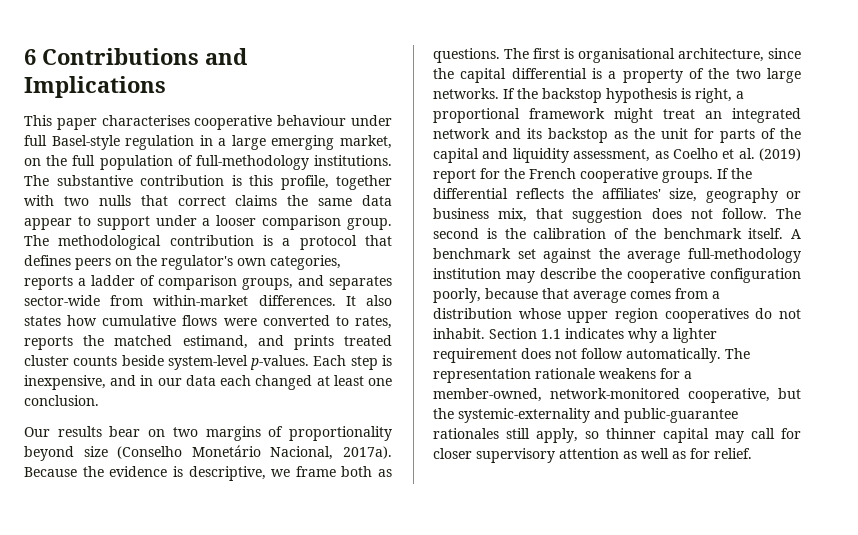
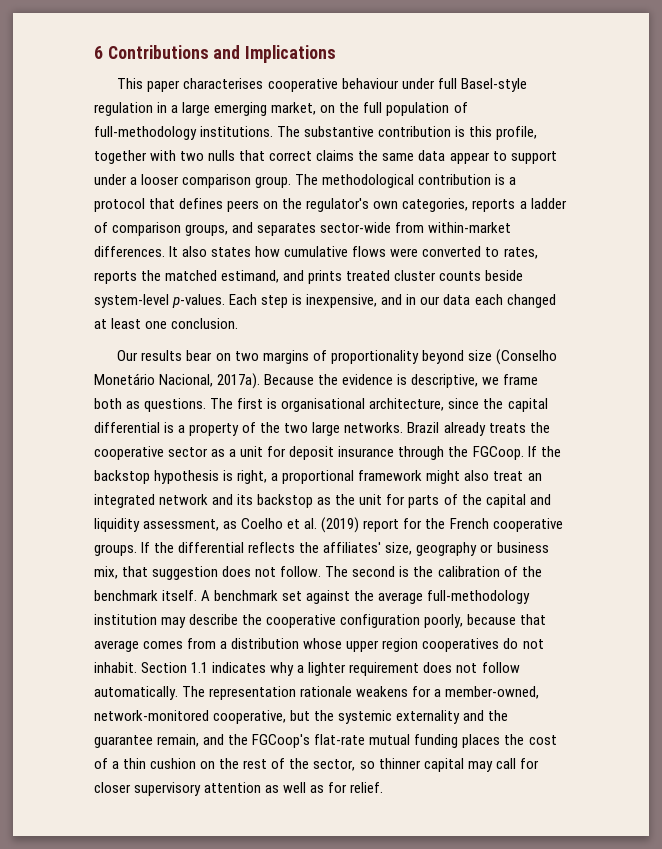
(499, 93) none -> [407,422,550,436] [94,446,524,460] Brazil already treats the cooperative sector as a unit for deposit insurance through the FGCoop.
(653, 115) none -> [464,470,490,481] also
[458,408,738,423] [433,428,578,443] systemic-externality and public-guarantee rationales still apply, -> [338,710,509,724] [94,734,557,748] [94,758,356,771] systemic externality and the guarantee remain, and the FGCoop's flat-rate mutual funding places the cost of a thin cushion on the rest of the sector,

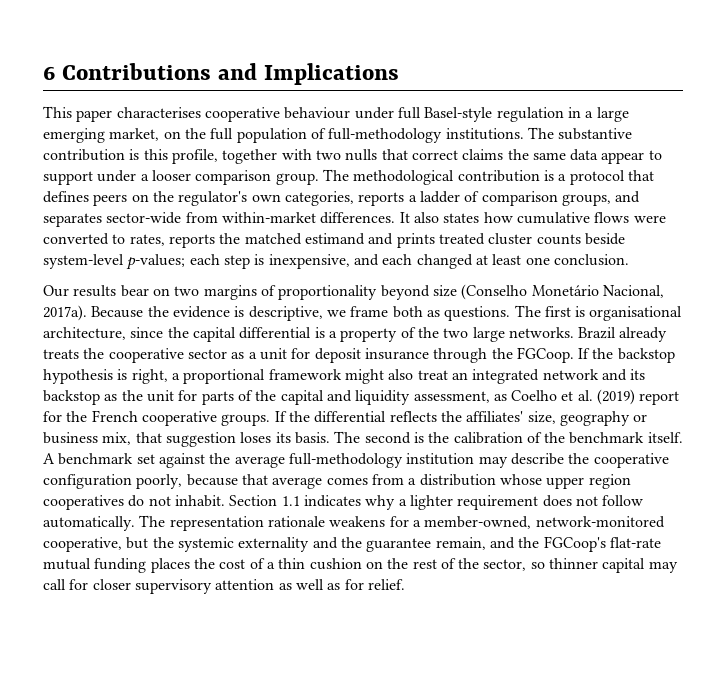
[221,270,280,283] estimand, -> [304,233,365,245] estimand
[172,294,258,308] p-values. Each -> [126,254,220,270] p-values; each
[406,294,471,305] in our data -> (379, 260) none
[222,566,322,577] does not follow. -> [240,432,330,444] loses its basis.

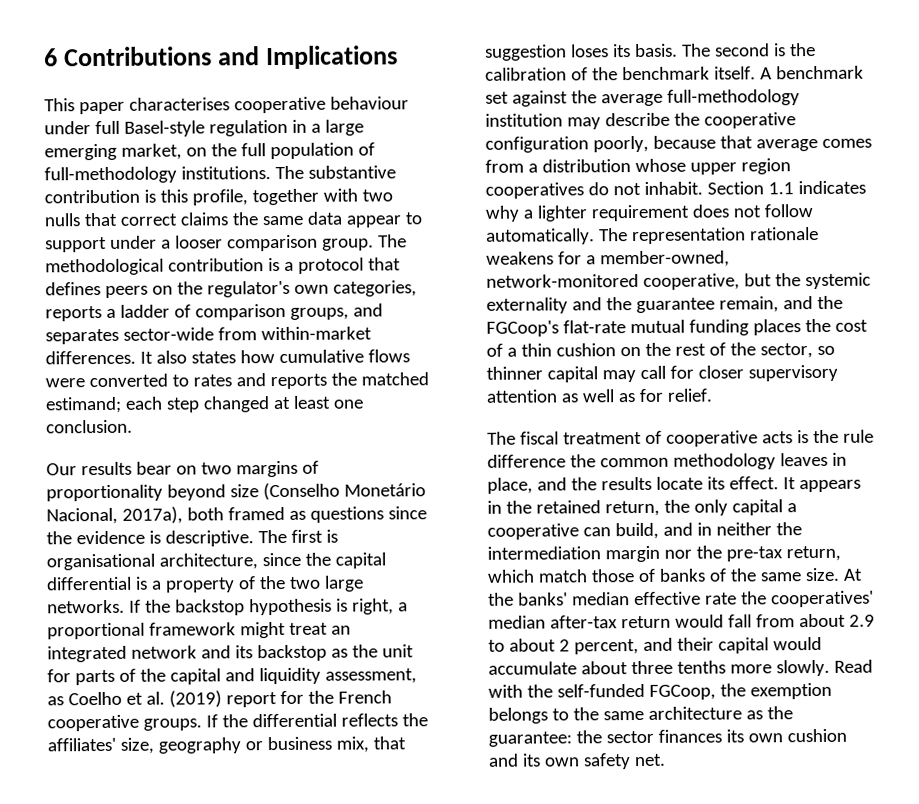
[129,234,165,246] rates, -> [192,373,266,387] rates and
[304,233,625,248] [43,254,413,270] estimand and prints treated cluster counts beside system-level p-values; each step is inexpensive, and each -> [45,396,200,414] estimand; each step
[43,305,511,321] 2017a). Because the evidence is descriptive, we frame both as questions. -> [121,506,427,524] [46,530,254,547] 2017a), both framed as questions since the evidence is descriptive.
[578,327,668,342] [43,347,574,363] Brazil already treats the cooperative sector as a unit for deposit insurance through the FGCoop. -> (125, 606) none
[388,369,414,380] also -> (286, 630) none
(405, 584) none -> [487,429,874,447] [487,452,847,470] [487,476,861,494] [487,499,797,517] [487,522,802,540] [487,545,841,563] [487,567,863,583] [488,590,874,608] [488,613,875,629] [488,636,822,655] [488,659,873,677] [488,682,832,700] [488,706,793,724] [488,728,847,747] [488,753,666,770] // The fiscal treatment of cooperative acts is the rule difference the common methodology leaves in place, and the results locate its effect. It appears in the retained return, the only capital a cooperative can build, and in neither the intermediation margin nor the pre-tax return, which match those of banks of the same size. At the banks' median effective rate the cooperatives' median after-tax return would fall from about 2.9 to about 2 percent, and their capital would accumulate about three tenths more slowly. Read with the self-funded FGCoop, the exemption belongs to the same architecture as the guarantee: the sector finances its own cushion and its own safety net.

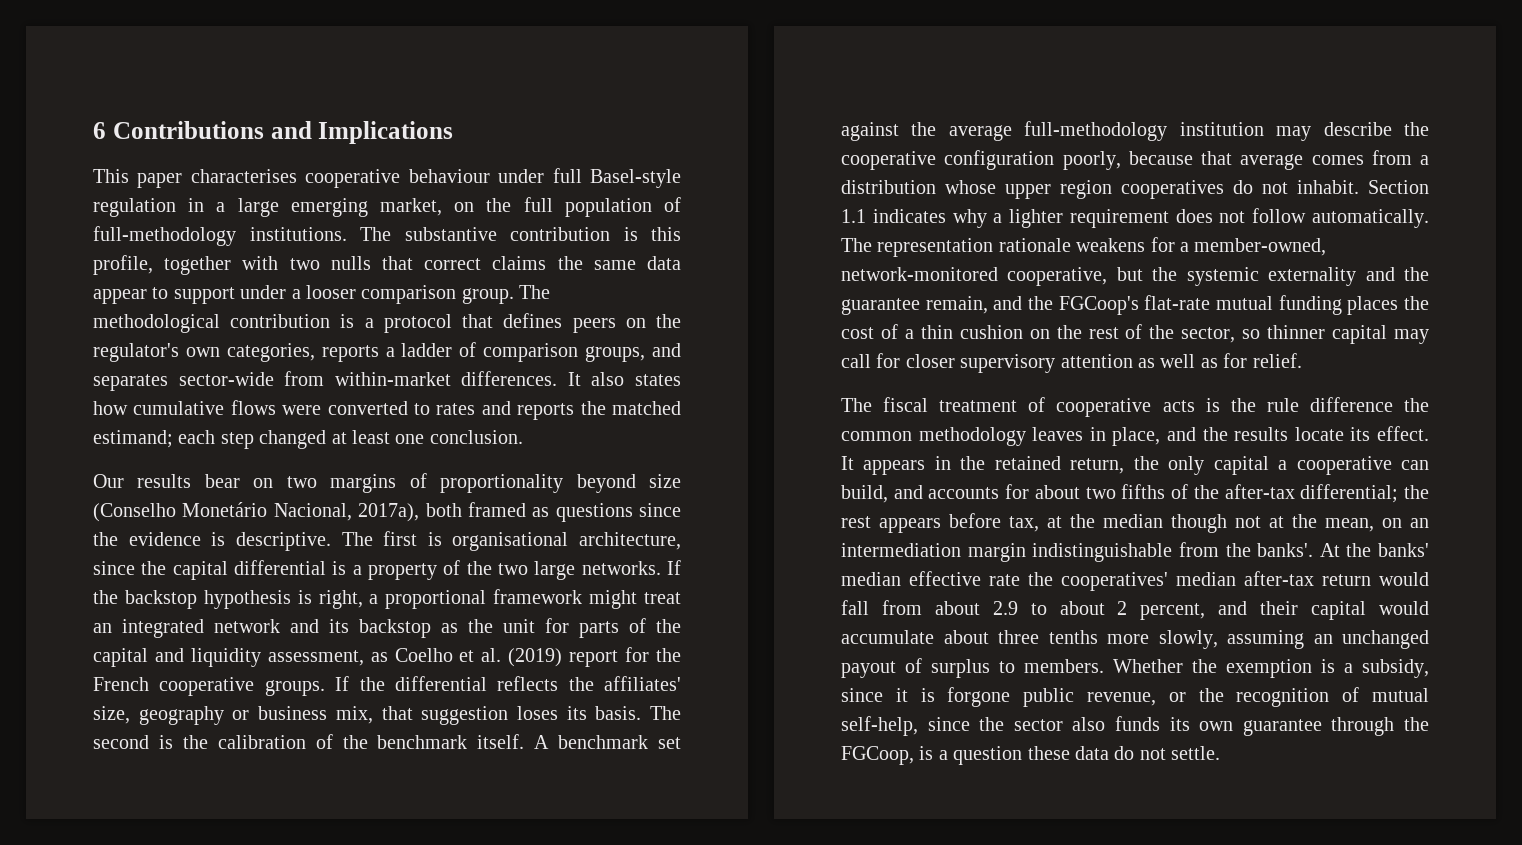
[696,522,802,536] [487,545,841,563] [487,567,840,583] in neither the intermediation margin nor the pre-tax return, which match those of banks of the same size. -> [928,484,1429,503] [841,513,1429,533] [841,542,1314,562] accounts for about two fifths of the after-tax differential; the rest appears before tax, at the median though not at the mean, on an intermediation margin indistinguishable from the banks'.
[775,659,873,677] [488,682,832,700] [488,706,793,724] [488,728,847,747] [488,753,666,770] slowly. Read with the self-funded FGCoop, the exemption belongs to the same architecture as the guarantee: the sector finances its own cushion and its own safety net. -> [1158,630,1429,649] [841,658,1429,678] [841,687,1429,707] [841,716,1429,736] [841,746,1221,765] slowly, assuming an unchanged payout of surplus to members. Whether the exemption is a subsidy, since it is forgone public revenue, or the recognition of mutual self-help, since the sector also funds its own guarantee through the FGCoop, is a question these data do not settle.

